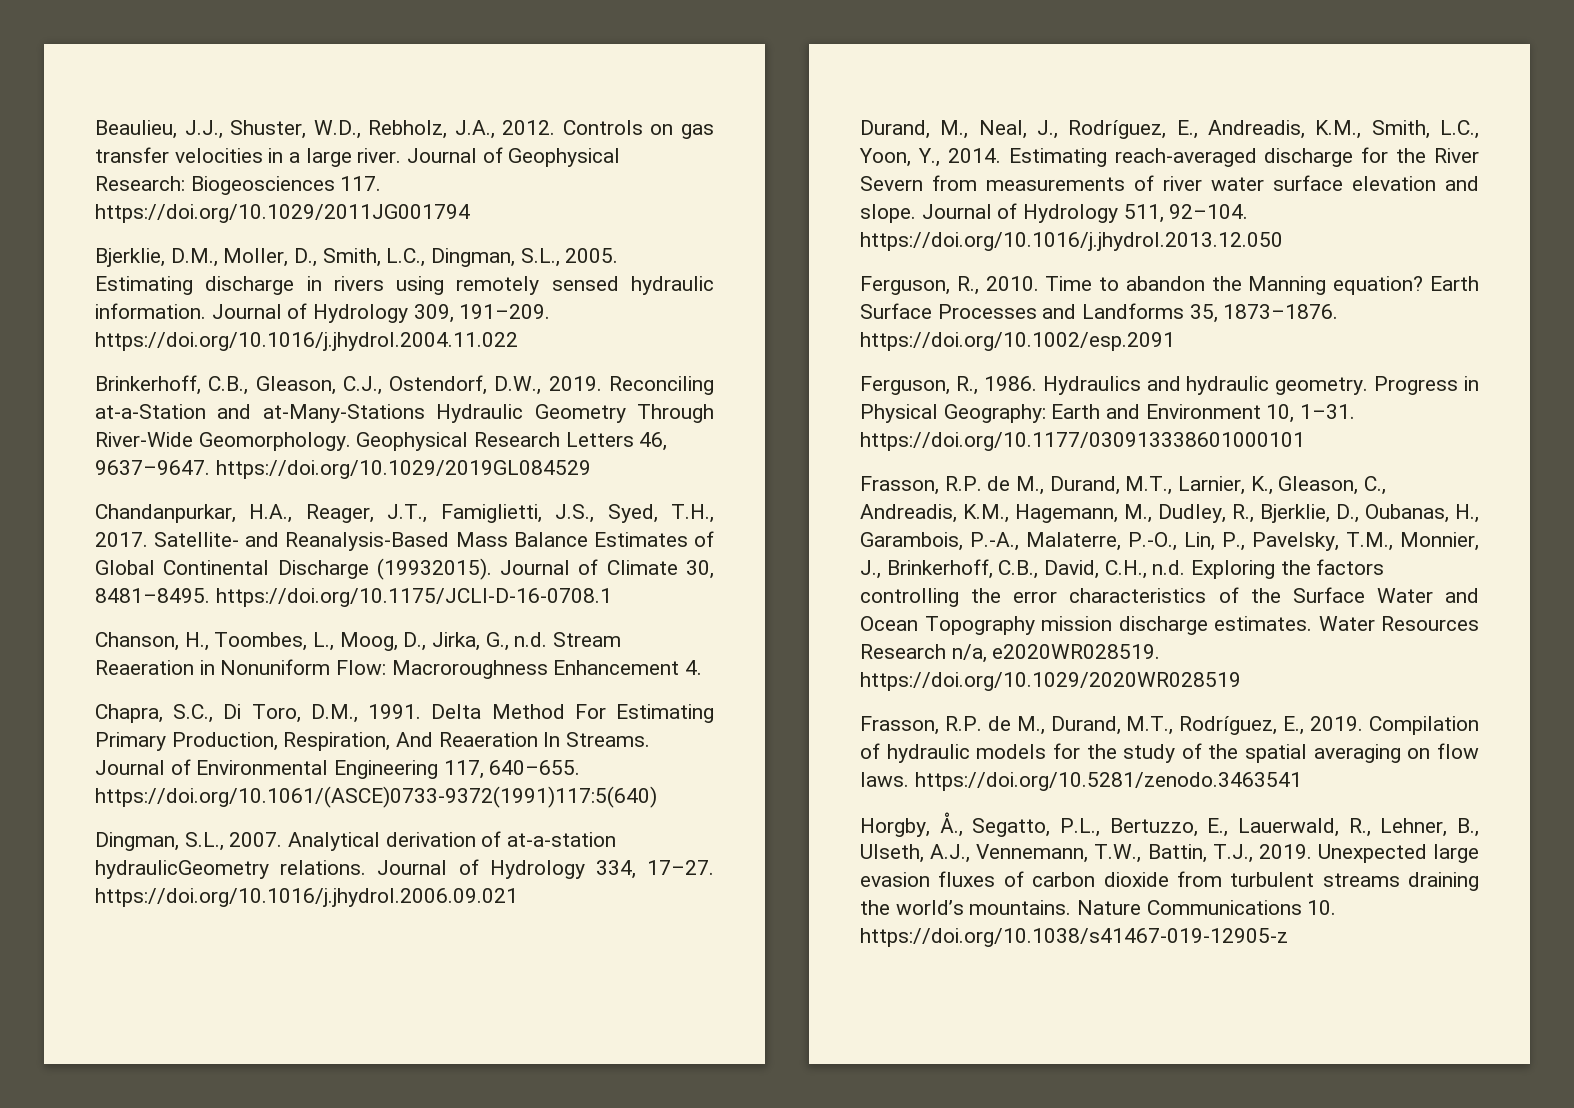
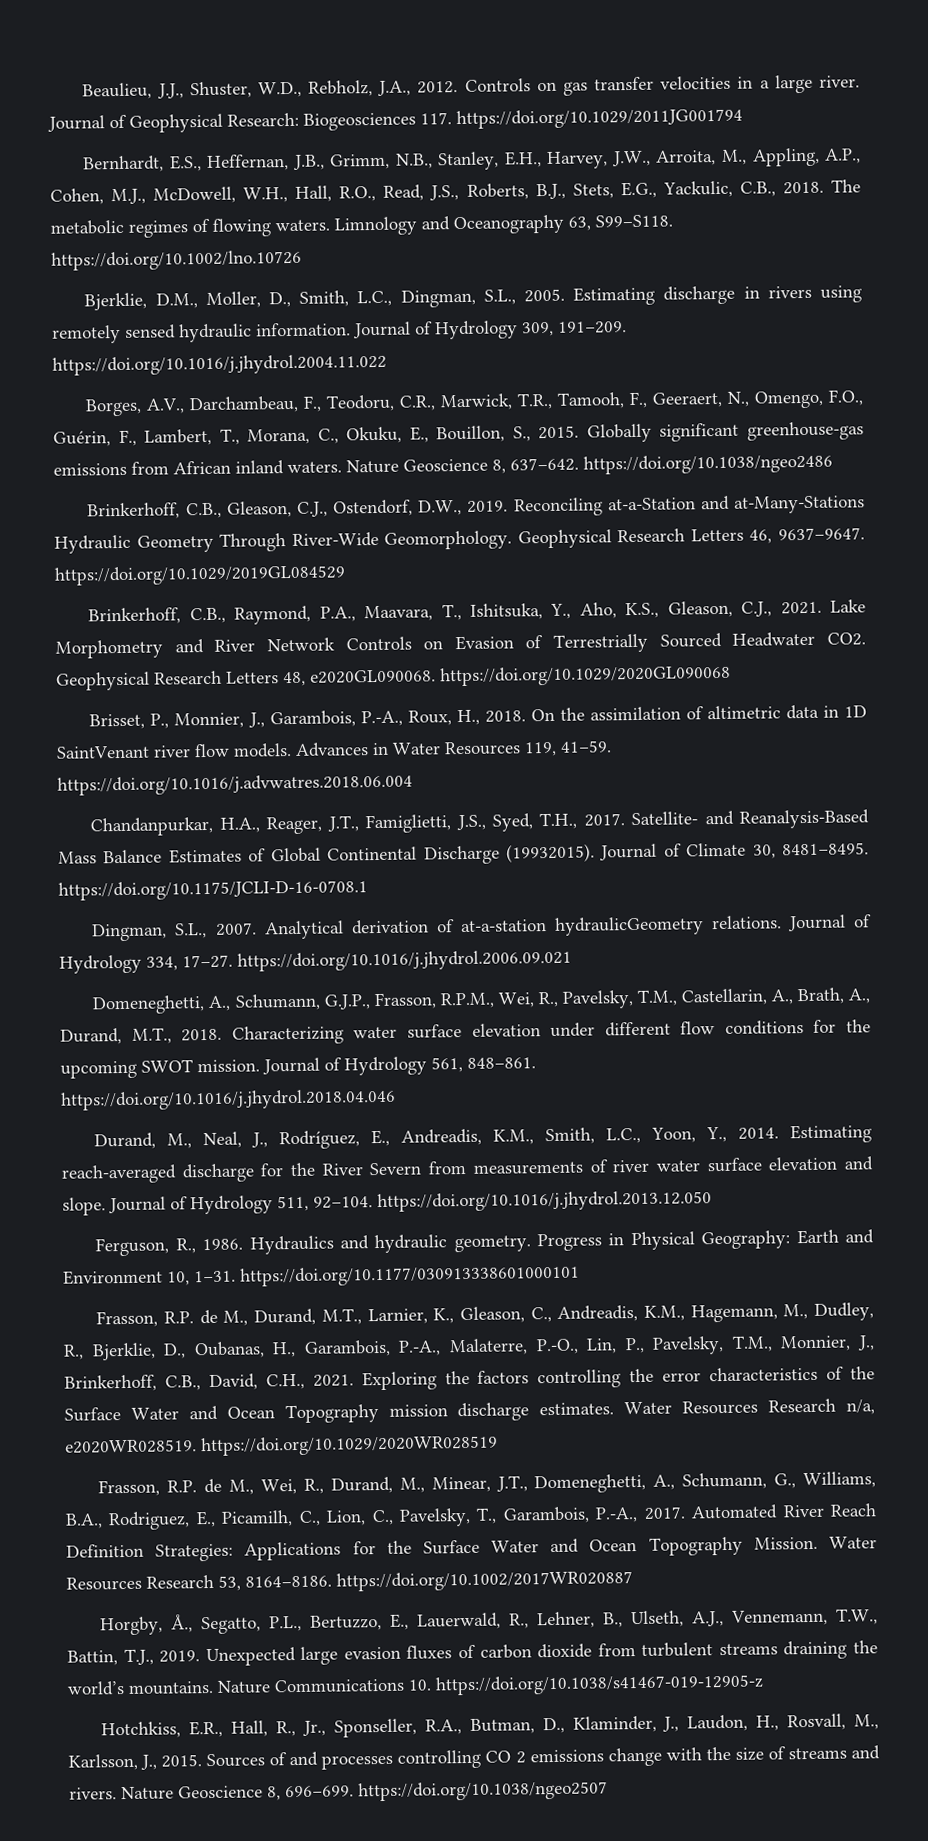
(470, 213) none -> [83,147,861,173] [50,179,862,205] [50,214,673,238] [51,249,302,271] // Bernhardt, E.S., Heffernan, J.B., Grimm, N.B., Stanley, E.H., Harvey, J.W., Arroita, M., Appling, A.P., Cohen, M.J., McDowell, W.H., Hall, R.O., Read, J.S., Roberts, B.J., Stets, E.G., Yackulic, C.B., 2018. The metabolic regimes of flowing waters. Limnology and Oceanography 63, S99–S118. https://doi.org/10.1002/lno.10726
(518, 341) none -> [85,389,864,417] [53,421,865,447] [53,453,833,476] // Borges, A.V., Darchambeau, F., Teodoru, C.R., Marwick, T.R., Tamooh, F., Geeraert, N., Omengo, F.O., Guérin, F., Lambert, T., Morana, C., Okuku, E., Bouillon, S., 2015. Globally significant greenhouse-gas emissions from African inland waters. Nature Geoscience 8, 637–642. https://doi.org/10.1038/ngeo2486
(591, 469) none -> [88,599,867,625] [55,631,866,659] [56,664,731,691] [89,704,867,730] [56,740,612,759] [57,773,413,796] // Brinkerhoff, C.B., Raymond, P.A., Maavara, T., Ishitsuka, Y., Aho, K.S., Gleason, C.J., 2021. Lake Morphometry and River Network Controls on Evasion of Terrestrially Sourced Headwater CO2. Geophysical Research Letters 48, e2020GL090068. https://doi.org/10.1029/2020GL090068 // Brisset, P., Monnier, J., Garambois, P.-A., Roux, H., 2018. On the assimilation of altimetric data in 1D SaintVenant river flow models. Advances in Water Resources 119, 41–59. https://doi.org/10.1016/j.advwatres.2018.06.004
[95,632,622,651] [95,659,703,679] [95,704,714,723] [95,732,651,751] [95,759,581,779] [95,786,657,808] // Chanson, H., Toombes, L., Moog, D., Jirka, G., n.d. Stream Reaeration in Nonuniform Flow: Macroroughness Enhancement 4. // Chapra, S.C., Di Toro, D.M., 1991. Delta Method For Estimating Primary Production, Respiration, And Reaeration In Streams. Journal of Environmental Engineering 117, 640–655. https://doi.org/10.1061/(ASCE)0733-9372(1991)117:5(640) -> (368, 890) none
(518, 897) none -> [92,987,870,1015] [60,1019,872,1045] [60,1056,536,1079] [60,1088,396,1111] // Domeneghetti, A., Schumann, G.J.P., Frasson, R.P.M., Wei, R., Pavelsky, T.M., Castellarin, A., Brath, A., Durand, M.T., 2018. Characterizing water surface elevation under different flow conditions for the upcoming SWOT mission. Journal of Hydrology 561, 848–861. https://doi.org/10.1016/j.jhydrol.2018.04.046
[860,276,1479,295] [860,303,1339,323] [860,332,1175,351] // Ferguson, R., 2010. Time to abandon the Manning equation? Earth Surface Processes and Landforms 35, 1873–1876. https://doi.org/10.1002/esp.2091 -> (712, 1201) none
[1152,560,1186,575] n.d. -> [312,1374,354,1387] 2021.
[1050,716,1479,735] [860,743,1479,763] [860,772,1302,791] Durand, M.T., Rodríguez, E., 2019. Compilation of hydraulic models for the study of the spatial averaging on flow laws. https://doi.org/10.5281/zenodo.3463541 -> [261,1471,876,1495] [65,1503,877,1531] [66,1536,877,1562] [66,1570,633,1592] Wei, R., Durand, M., Minear, J.T., Domeneghetti, A., Schumann, G., Williams, B.A., Rodriguez, E., Picamilh, C., Lion, C., Pavelsky, T., Garambois, P.-A., 2017. Automated River Reach Definition Strategies: Applications for the Surface Water and Ocean Topography Mission. Water Resources Research 53, 8164–8186. https://doi.org/10.1002/2017WR020887
(1288, 937) none -> [101,1713,879,1739] [68,1745,880,1771] [69,1780,608,1802] // Hotchkiss, E.R., Hall, R., Jr., Sponseller, R.A., Butman, D., Klaminder, J., Laudon, H., Rosvall, M., Karlsson, J., 2015. Sources of and processes controlling CO 2 emissions change with the size of streams and rivers. Nature Geoscience 8, 696–699. https://doi.org/10.1038/ngeo2507

